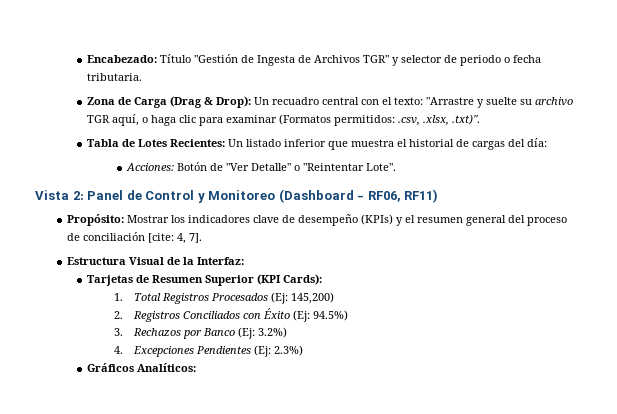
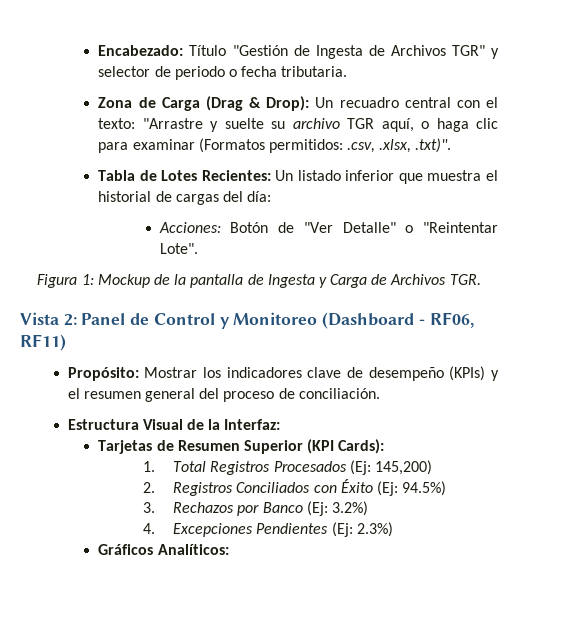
(396, 167) none -> [37,274,481,288] // Figura 1: Mockup de la pantalla de Ingesta y Carga de Archivos TGR.
[82,232,202,244] conciliación [cite: 4, 7]. -> [298,388,380,399] conciliación.

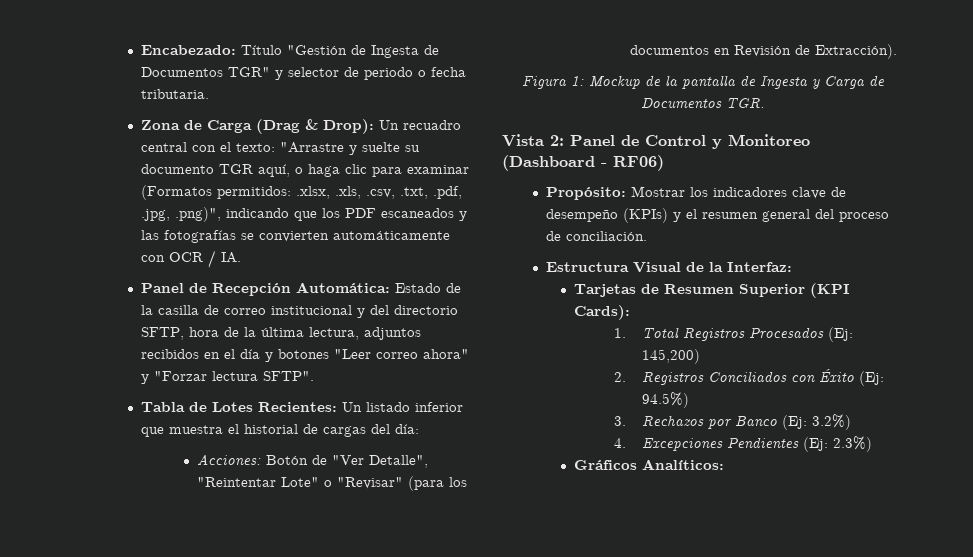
[390,45,446,56] Archivos -> [141,67,224,77] Documentos
[292,118,340,129] archivo -> [141,164,215,174] documento
[347,138,452,153] .csv, .xlsx, .txt)". -> [296,186,463,199] [141,207,468,222] [141,230,451,243] [141,250,242,268] [141,282,462,296] [141,305,459,318] [141,327,422,340] [141,349,470,362] [141,371,315,384] .xlsx, .xls, .csv, .txt, .pdf, .jpg, .png)", indicando que los PDF escaneados y las fotografías se convierten automáticamente con OCR / IA. // Panel de Recepción Automática: Estado de la casilla de correo institucional y del directorio SFTP, hora de la última lectura, adjuntos recibidos en el día y botones "Leer correo ahora" y "Forzar lectura SFTP".
[342,222,499,233] [159,243,198,254] Detalle" o "Reintentar Lote". -> [369,455,429,468] [197,476,468,491] [630,44,898,59] Detalle", "Reintentar Lote" o "Revisar" (para los documentos en Revisión de Extracción).
[390,274,447,285] Archivos -> [641,98,722,109] Documentos
[429,312,474,328] [20,334,66,351] RF06, RF11) -> [613,155,664,171] RF06)

